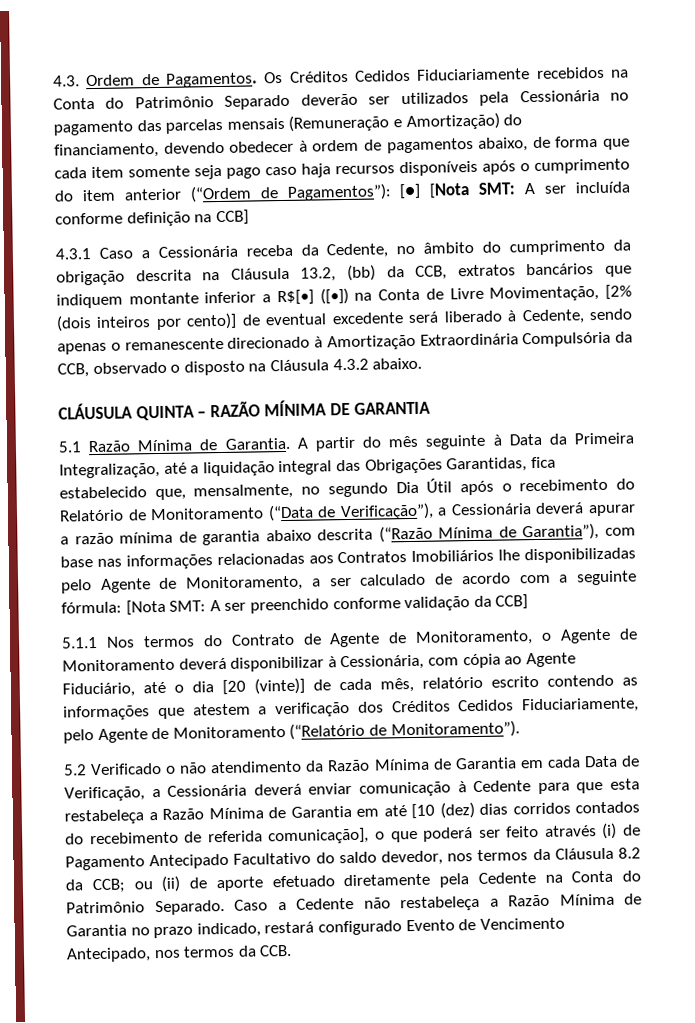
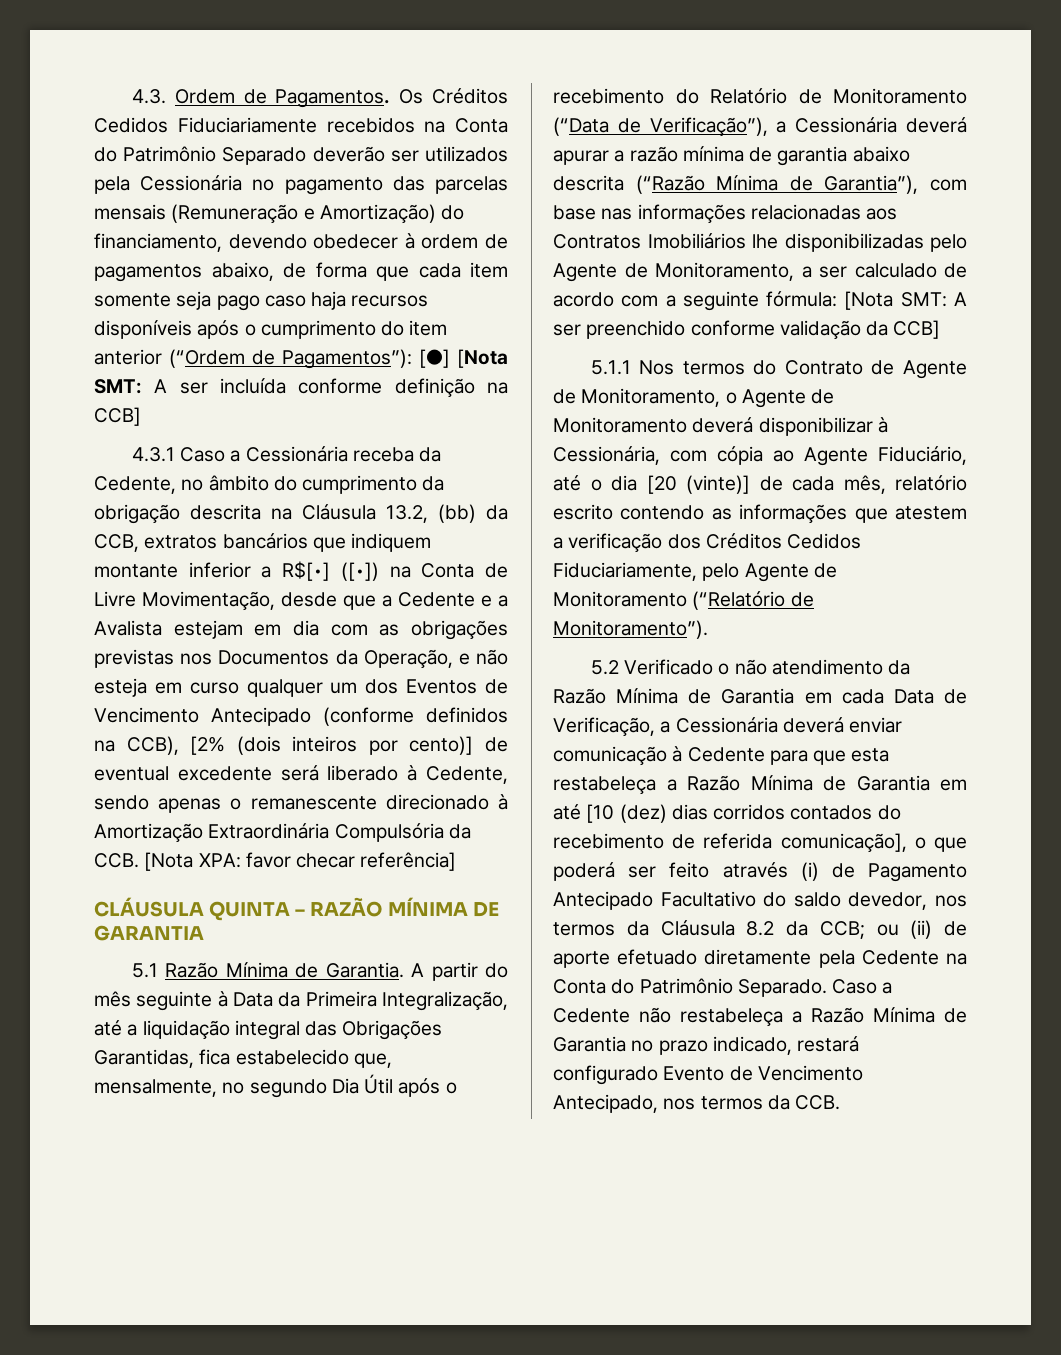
(600, 293) none -> [281,592,508,610] [94,620,508,640] [94,649,509,669] [94,678,508,697] [94,707,508,726] [94,736,179,755] desde que a Cedente e a Avalista estejam em dia com as obrigações previstas nos Documentos da Operação, e não esteja em curso qualquer um dos Eventos de Vencimento Antecipado (conforme definidos na CCB),
[57,357,423,378] CCB, observado o disposto na Cláusula 4.3.2 abaixo. -> [94,852,457,871] CCB. [Nota XPA: favor checar referência]

